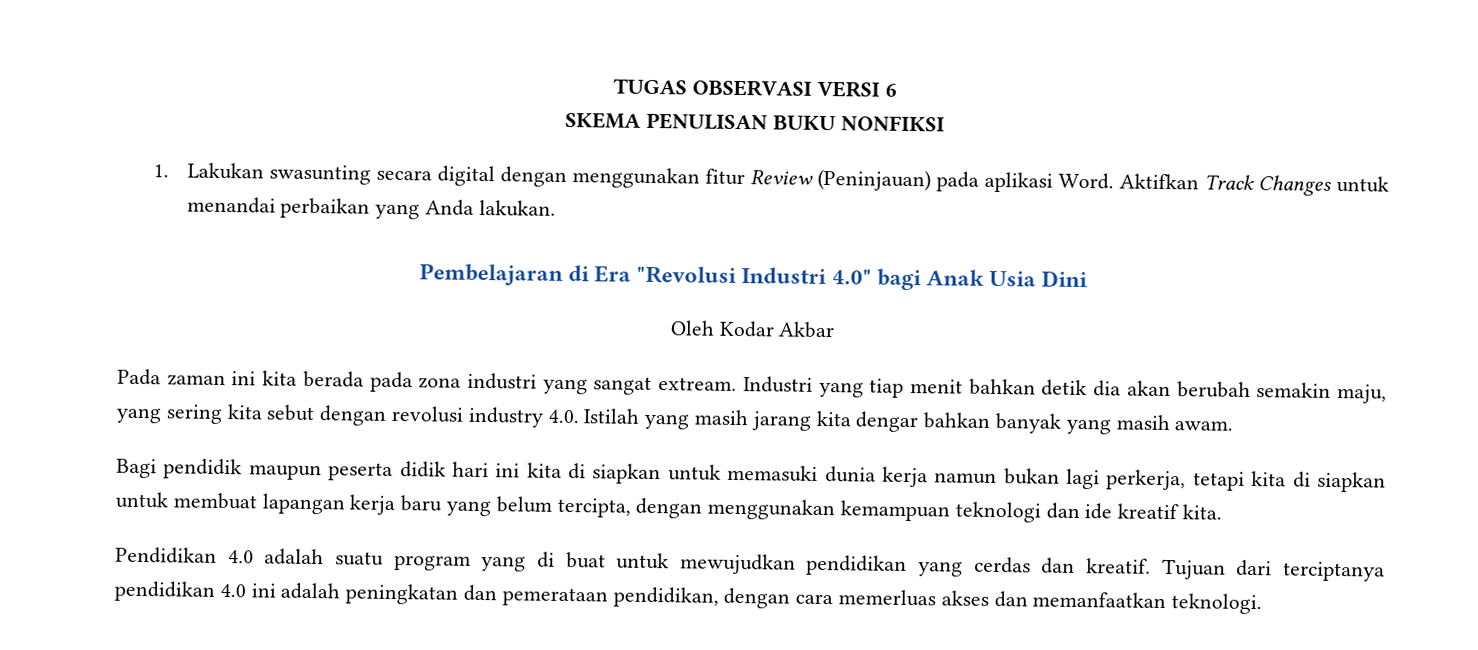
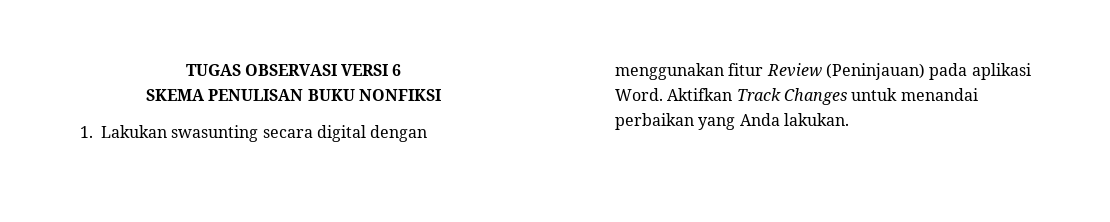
[418,263,1089,291] [669,320,836,339] [117,368,1387,404] [116,404,1234,435] [116,458,1386,493] [115,491,1223,523] [115,546,1386,582] [114,580,1263,615] // Pembelajaran di Era "Revolusi Industri 4.0" bagi Anak Usia Dini // Oleh Kodar Akbar // Pada zaman ini kita berada pada zona industri yang sangat extream. Industri yang tiap menit bahkan detik dia akan berubah semakin maju, yang sering kita sebut dengan revolusi industry 4.0. Istilah yang masih jarang kita dengar bahkan banyak yang masih awam. // Bagi pendidik maupun peserta didik hari ini kita di siapkan untuk memasuki dunia kerja namun bukan lagi perkerja, tetapi kita di siapkan untuk membuat lapangan kerja baru yang belum tercipta, dengan menggunakan kemampuan teknologi dan ide kreatif kita. // Pendidikan 4.0 adalah suatu program yang di buat untuk mewujudkan pendidikan yang cerdas dan kreatif. Tujuan dari terciptanya pendidikan 4.0 ini adalah peningkatan dan pemerataan pendidikan, dengan cara memerluas akses dan memanfaatkan teknologi. -> (850, 119) none

